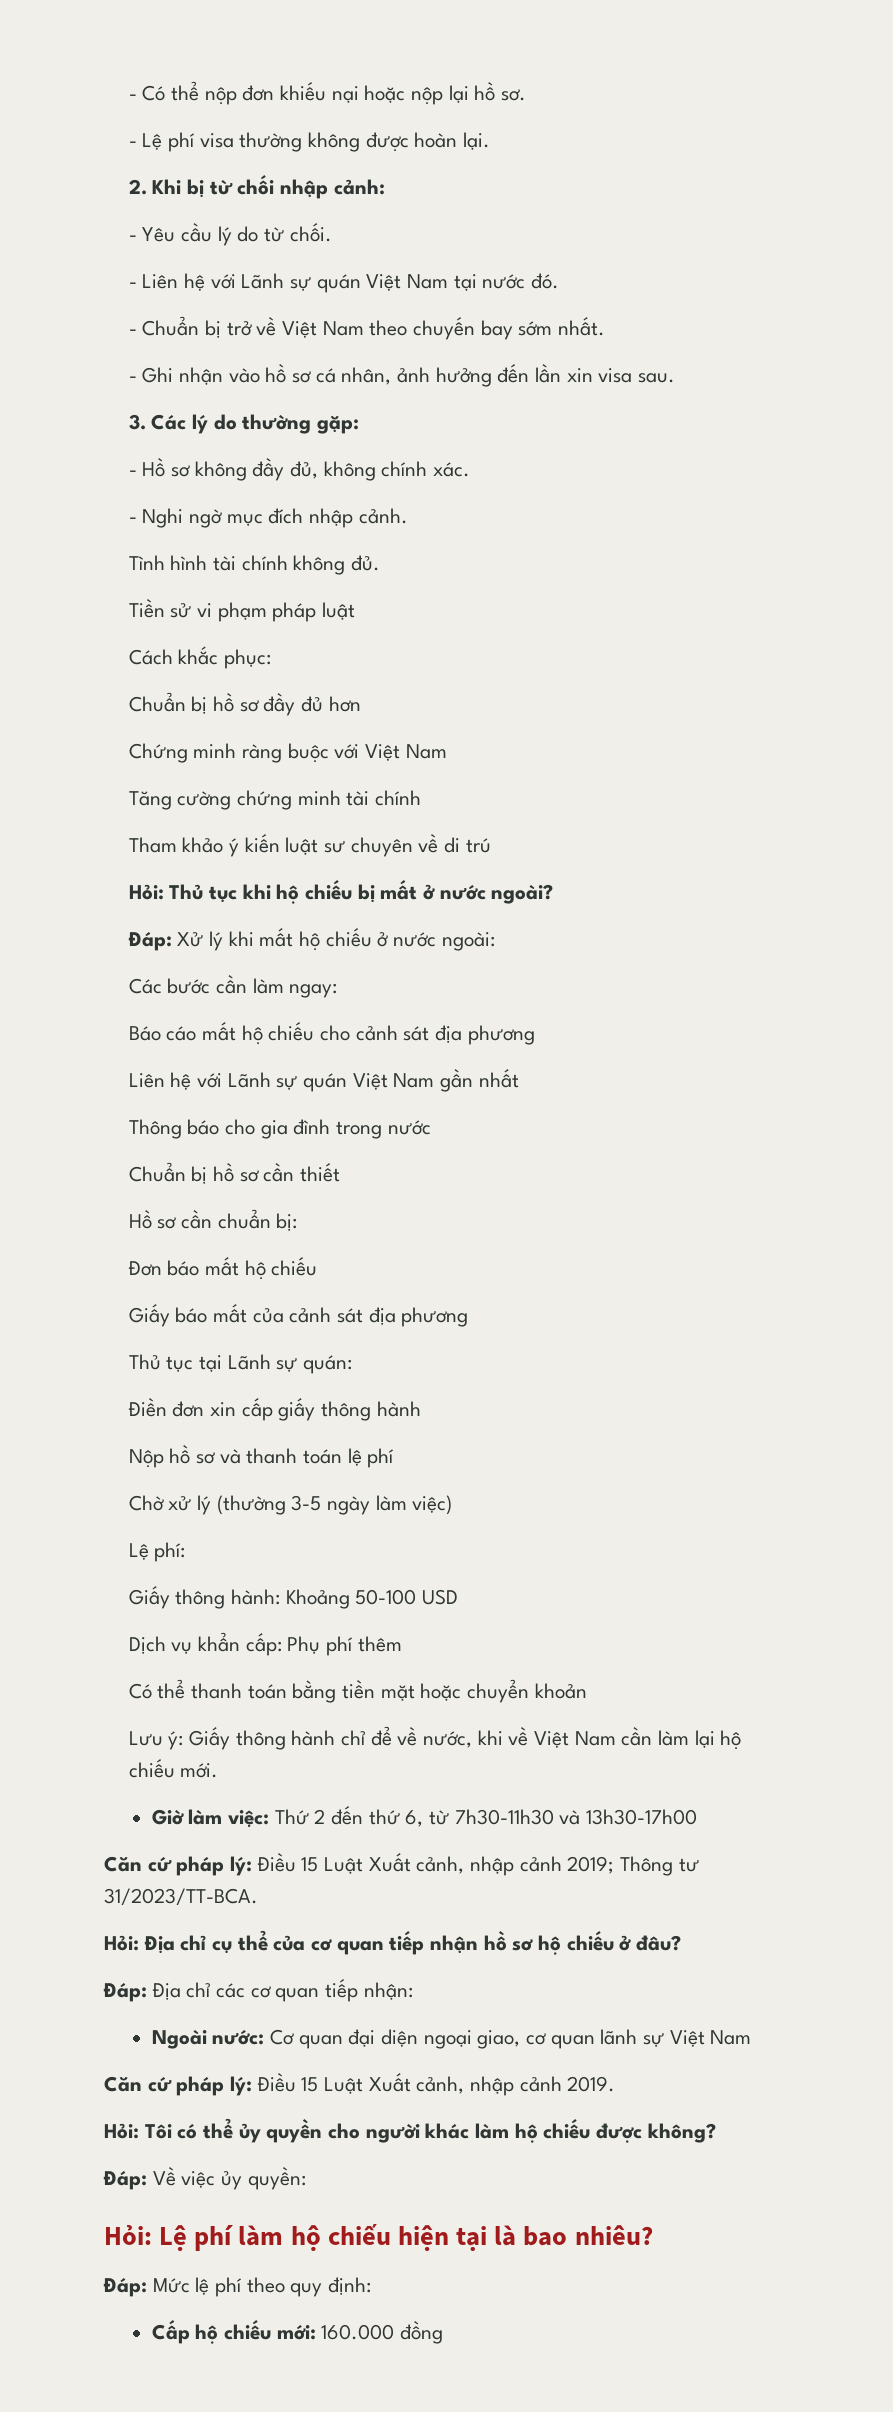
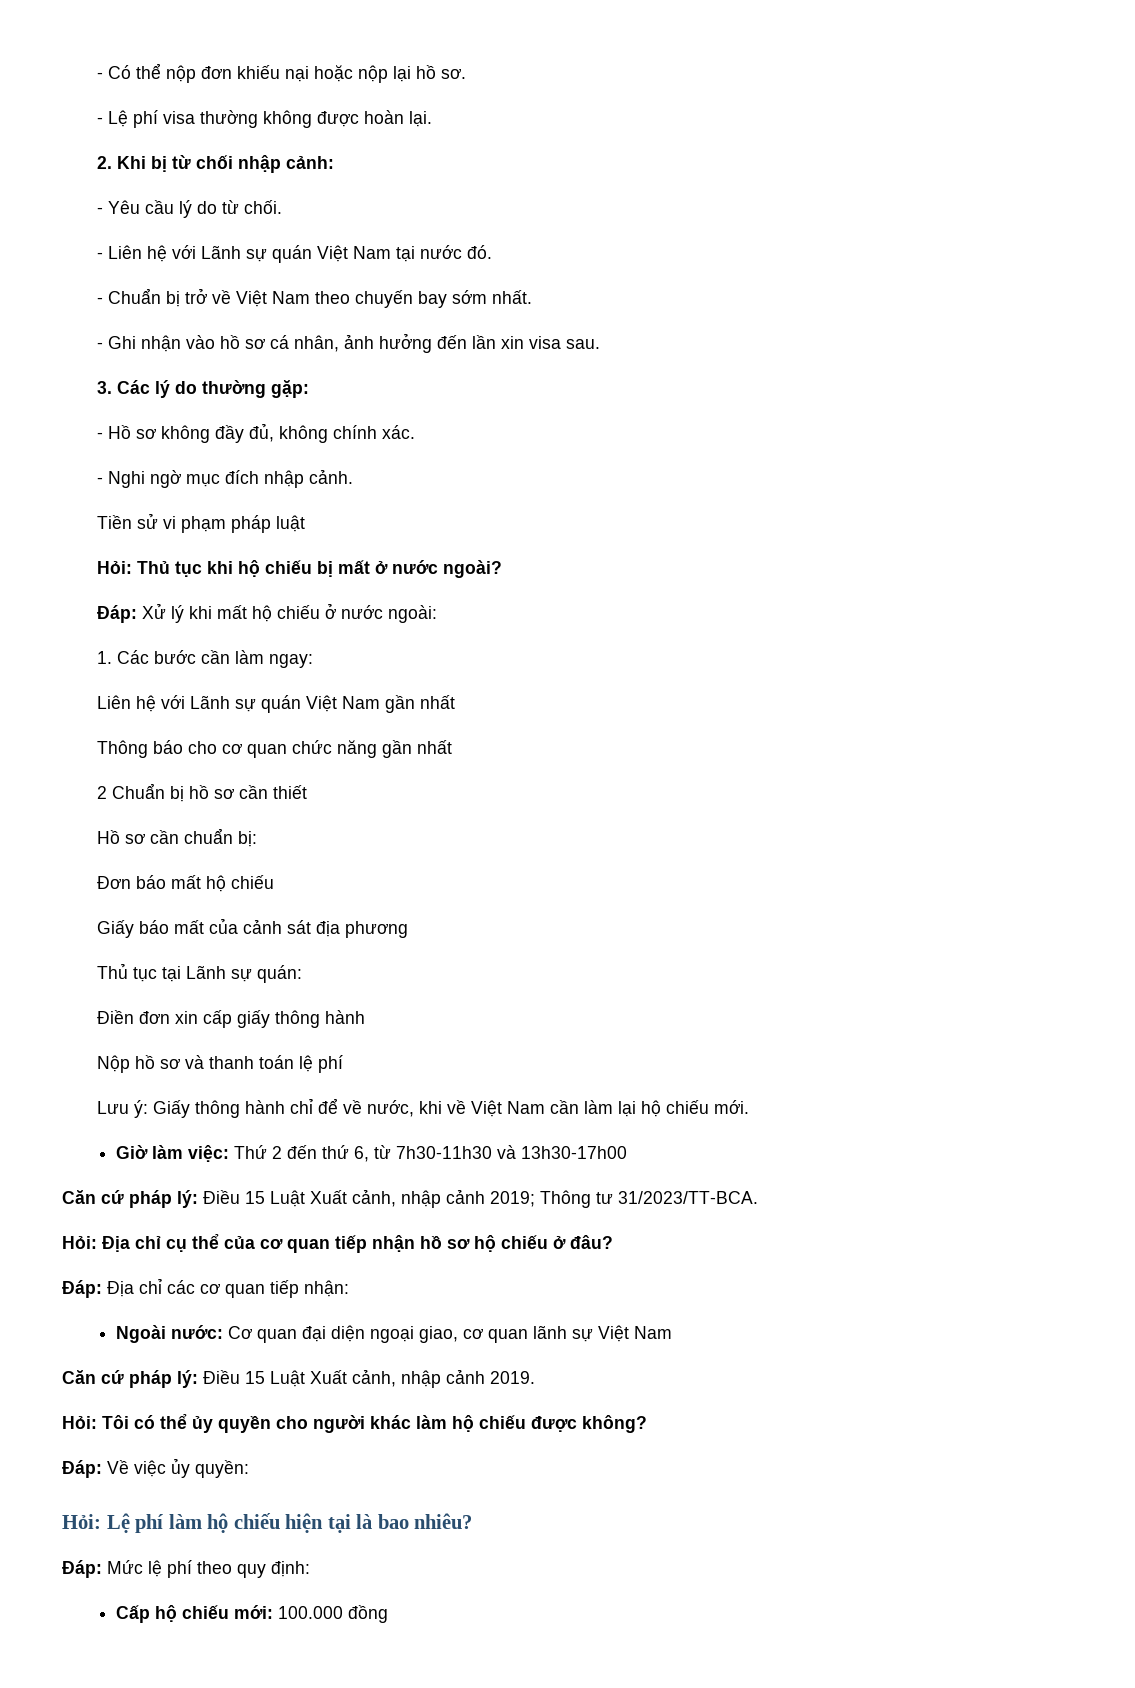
[128,555,380,575] // Tình hình tài chính không đủ. -> (353, 476) none
[128,646,271,669] [128,692,361,716] [128,743,447,763] [128,790,421,810] [128,834,491,857] // Cách khắc phục: // Chuẩn bị hồ sơ đầy đủ hơn // Chứng minh ràng buộc với Việt Nam // Tăng cường chứng minh tài chính // Tham khảo ý kiến luật sư chuyên về di trú -> (305, 523) none
(495, 941) none -> [96,651,112,664] 1.
[128,1022,535,1045] // Báo cáo mất hộ chiếu cho cảnh sát địa phương -> (313, 661) none
[260,1119,431,1139] gia đình trong nước // -> [221,740,452,758] [96,786,107,799] cơ quan chức năng gần nhất // 2
[128,1495,453,1515] [128,1542,186,1562] [128,1586,458,1609] [128,1632,402,1656] [128,1679,587,1703] // Chờ xử lý (thường 3-5 ngày làm việc) // Lệ phí: // Giấy thông hành: Khoảng 50-100 USD // Dịch vụ khẩn cấp: Phụ phí thêm // Có thể thanh toán bằng tiền mặt hoặc chuyển khoản -> (343, 1064) none
[321,2324,395,2340] 160.000 -> [277,1606,343,1619] 100.000

